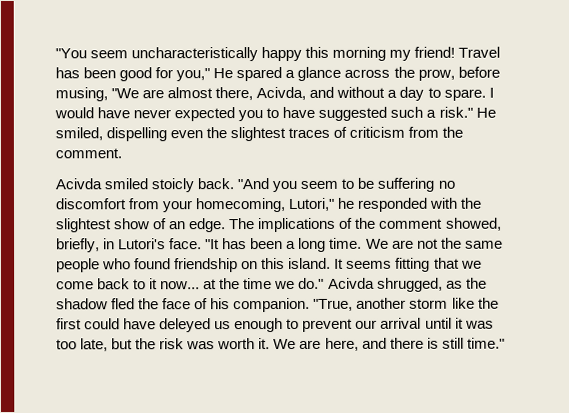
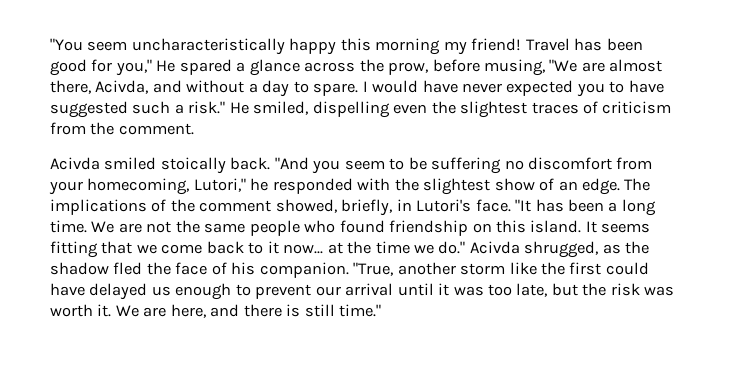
[151,178,195,193] stoicly -> [160,157,226,174] stoically
[159,318,212,333] deleyed -> [89,283,148,300] delayed

